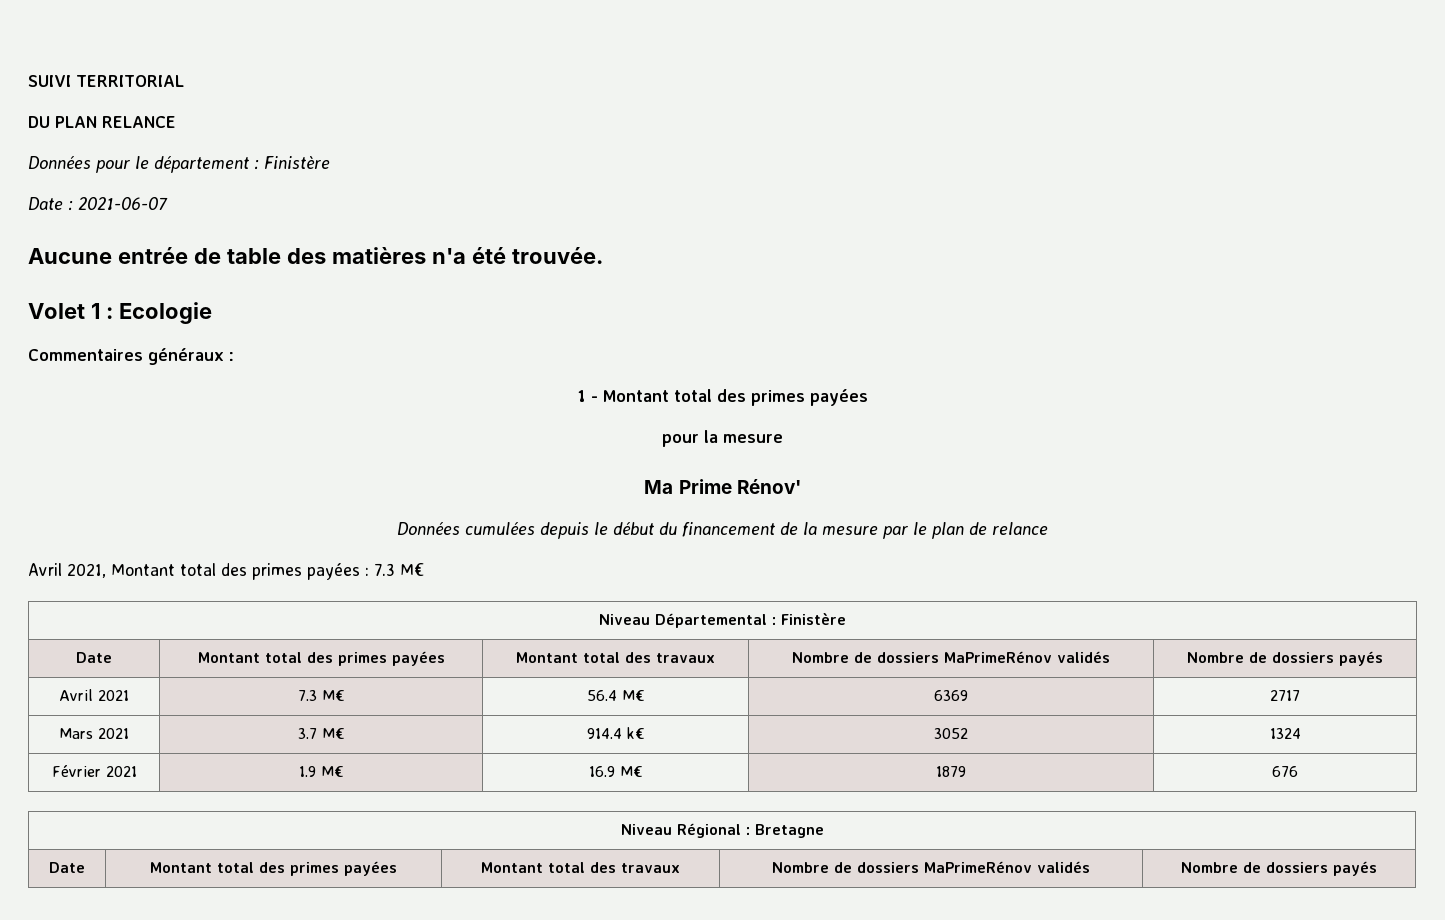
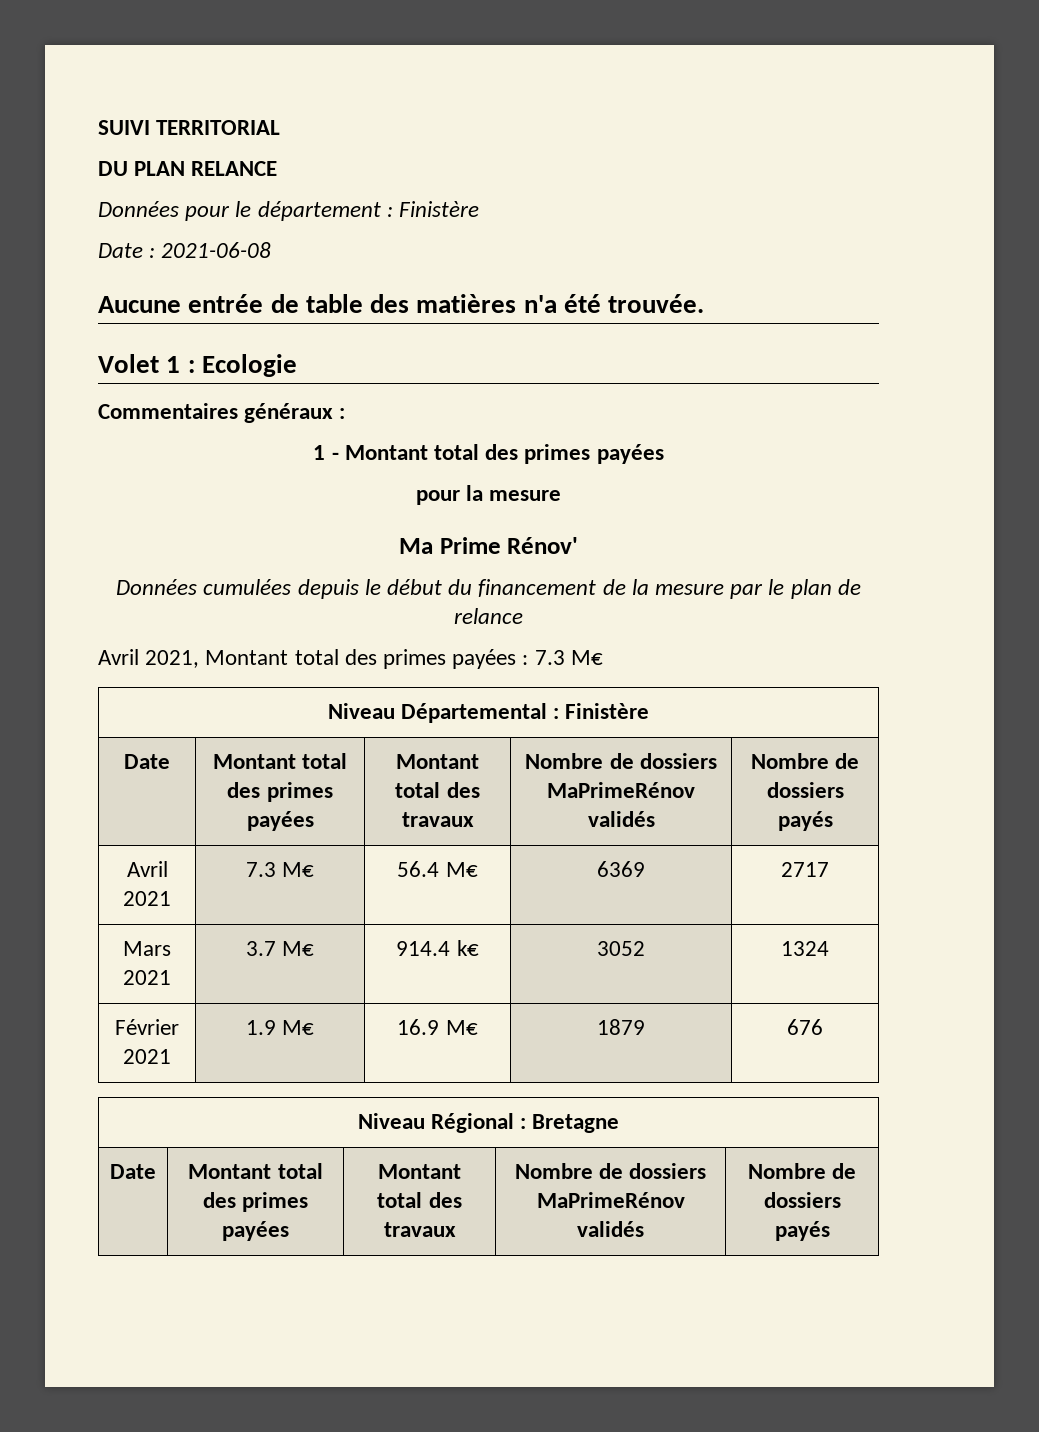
[78,197,168,210] 2021-06-07 -> [161,242,272,258] 2021-06-08

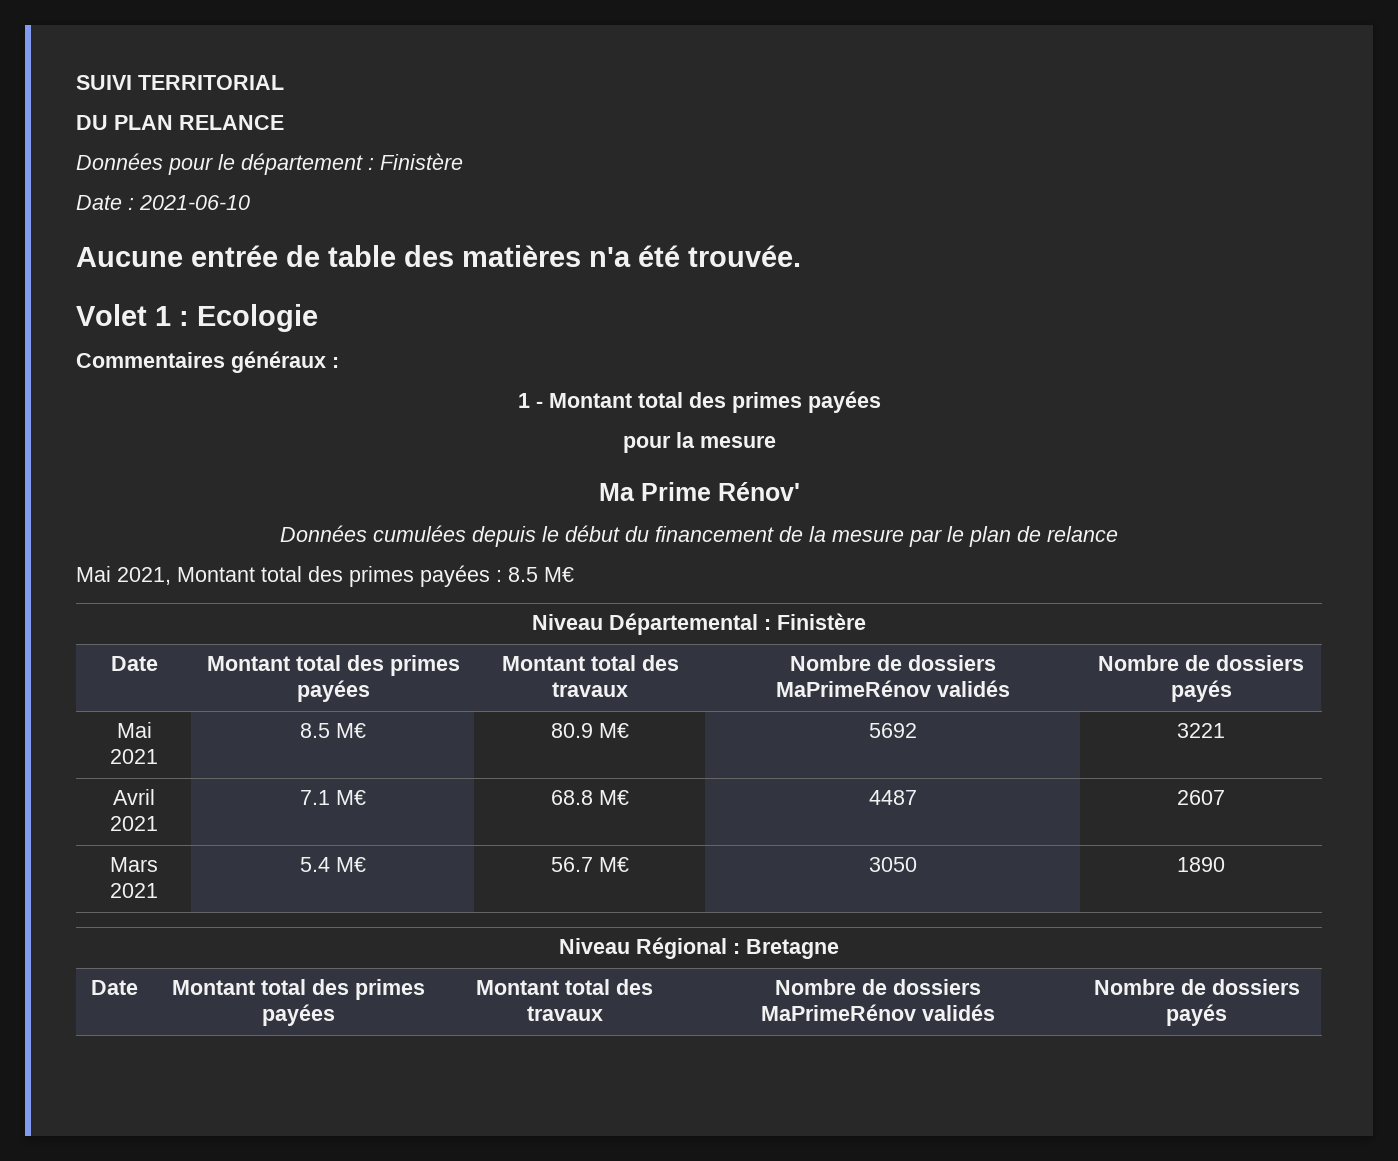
[161,242,272,258] 2021-06-08 -> [139,195,250,210] 2021-06-10
[98,649,139,665] Avril -> [76,566,111,582] Mai
[534,650,565,665] 7.3 -> [508,567,538,582] 8.5
(833, 821) none -> [116,722,152,738] [110,749,158,764] [300,723,366,738] [551,723,629,738] [869,723,917,738] [1177,723,1225,738] // Mai 2021 | 8.5 M€ | 80.9 M€ | 5692 | 3221
[245,862,315,877] [397,861,478,877] [597,861,645,877] [781,862,829,877] 7.3 M€ | 56.4 M€ | 6369 | 2717 -> [300,790,366,805] [551,790,629,805] [869,790,917,805] [1177,790,1225,805] 7.1 M€ | 68.8 M€ | 4487 | 2607
[245,941,315,956] [396,940,479,956] [597,941,645,956] [781,941,829,956] [115,1019,179,1035] [123,1049,171,1064] [245,1020,315,1035] [397,1019,478,1035] [597,1019,645,1035] [787,1019,823,1035] 3.7 M€ | 914.4 k€ | 3052 | 1324 // Février 2021 | 1.9 M€ | 16.9 M€ | 1879 | 676 -> [300,857,366,872] [551,857,629,872] [869,857,917,872] [1177,857,1225,872] 5.4 M€ | 56.7 M€ | 3050 | 1890

